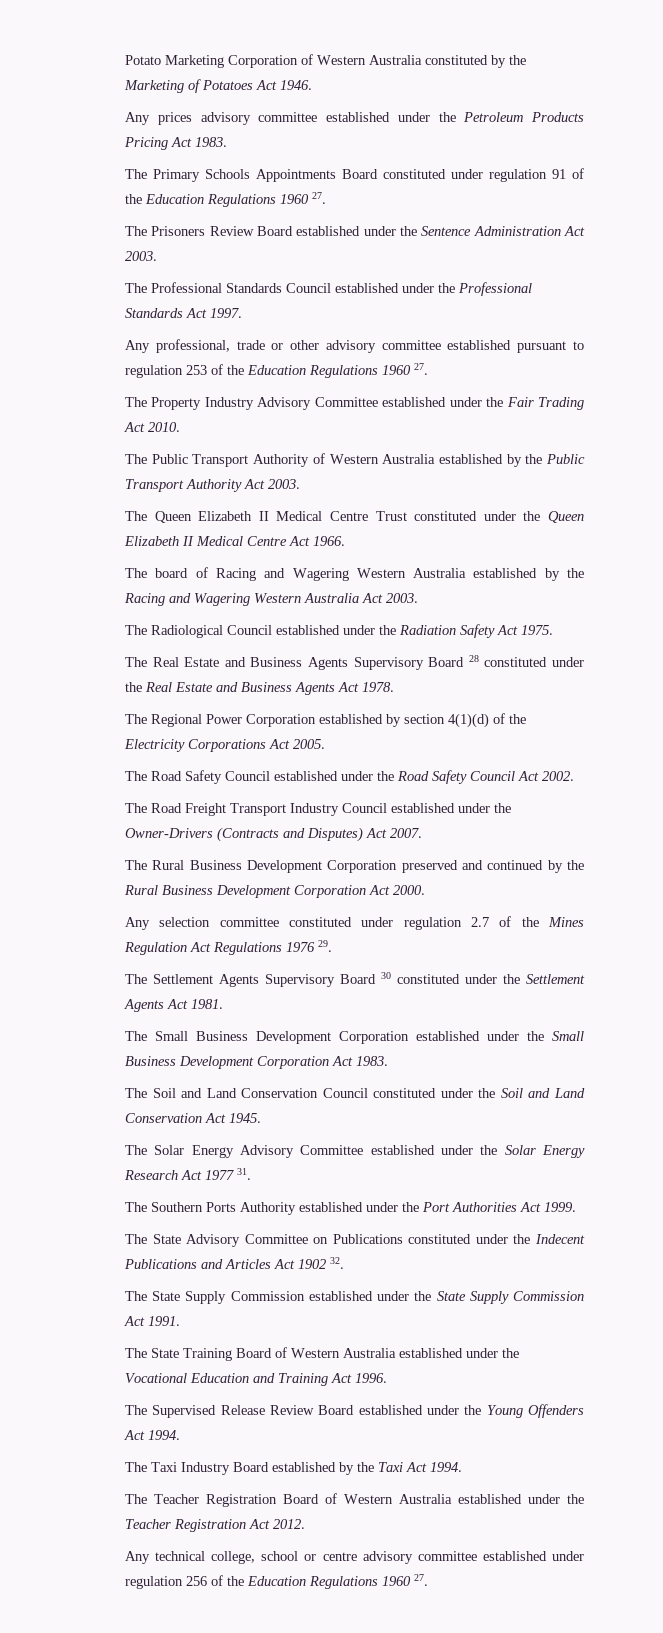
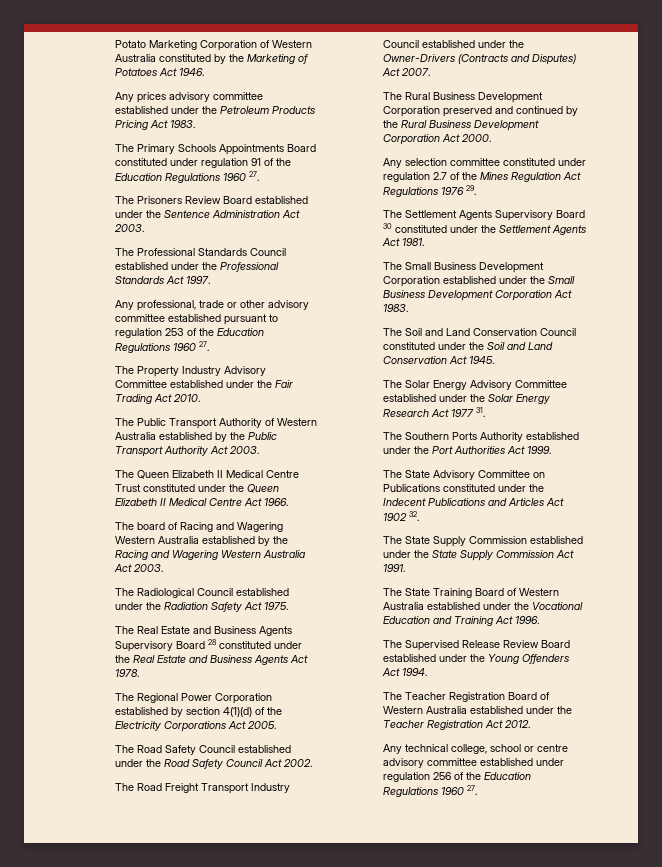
[125,1462,463,1475] // The Taxi Industry Board established by the Taxi Act 1994. -> (428, 672) none

